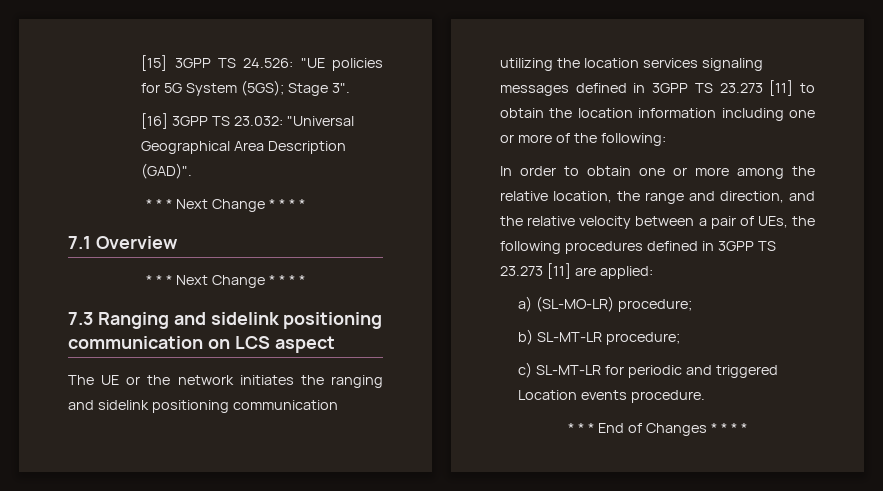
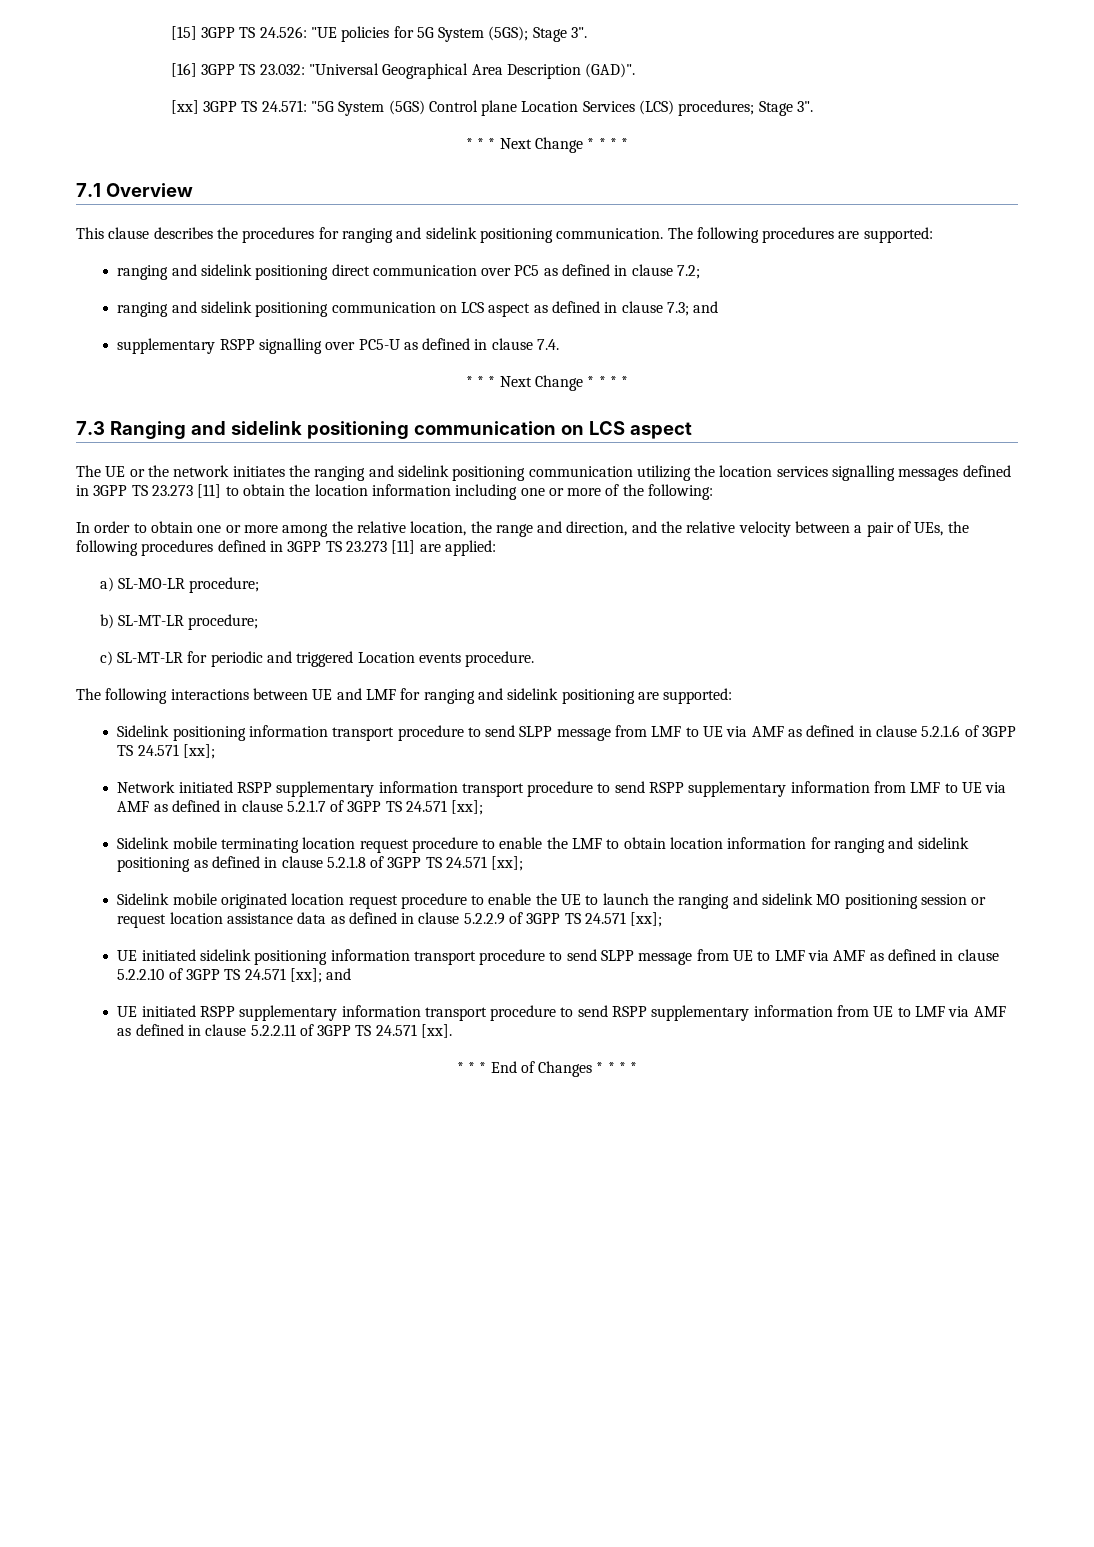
(193, 171) none -> [170,100,814,116] // [xx] 3GPP TS 24.571: "5G System (5GS) Control plane Location Services (LCS) procedures; Stage 3".
(178, 242) none -> [76,227,933,243] [117,264,701,280] [117,301,719,317] [117,338,560,354] // This clause describes the procedures for ranging and sidelink positioning communication. The following procedures are supported: // ranging and sidelink positioning direct communication over PC5 as defined in clause 7.2; // ranging and sidelink positioning communication on LCS aspect as defined in clause 7.3; and // supplementary RSPP signalling over PC5-U as defined in clause 7.4.
[701,58,763,71] signaling -> [832,465,896,481] signalling
[536,296,615,312] (SL-MO-LR) -> [117,578,185,589] SL-MO-LR
(706, 396) none -> [76,688,733,704] [117,725,1016,741] [117,744,215,759] [117,781,1007,797] [117,800,484,815] [117,837,969,853] [117,856,524,872] [117,893,987,909] [117,912,663,928] [117,949,999,965] [117,968,352,983] [117,1005,1006,1021] [117,1024,453,1038] // The following interactions between UE and LMF for ranging and sidelink positioning are supported: // Sidelink positioning information transport procedure to send SLPP message from LMF to UE via AMF as defined in clause 5.2.1.6 of 3GPP TS 24.571 [xx]; // Network initiated RSPP supplementary information transport procedure to send RSPP supplementary information from LMF to UE via AMF as defined in clause 5.2.1.7 of 3GPP TS 24.571 [xx]; // Sidelink mobile terminating location request procedure to enable the LMF to obtain location information for ranging and sidelink positioning as defined in clause 5.2.1.8 of 3GPP TS 24.571 [xx]; // Sidelink mobile originated location request procedure to enable the UE to launch the ranging and sidelink MO positioning session or request location assistance data as defined in clause 5.2.2.9 of 3GPP TS 24.571 [xx]; // UE initiated sidelink positioning information transport procedure to send SLPP message from UE to LMF via AMF as defined in clause 5.2.2.10 of 3GPP TS 24.571 [xx]; and // UE initiated RSPP supplementary information transport procedure to send RSPP supplementary information from UE to LMF via AMF as defined in clause 5.2.2.11 of 3GPP TS 24.571 [xx].

